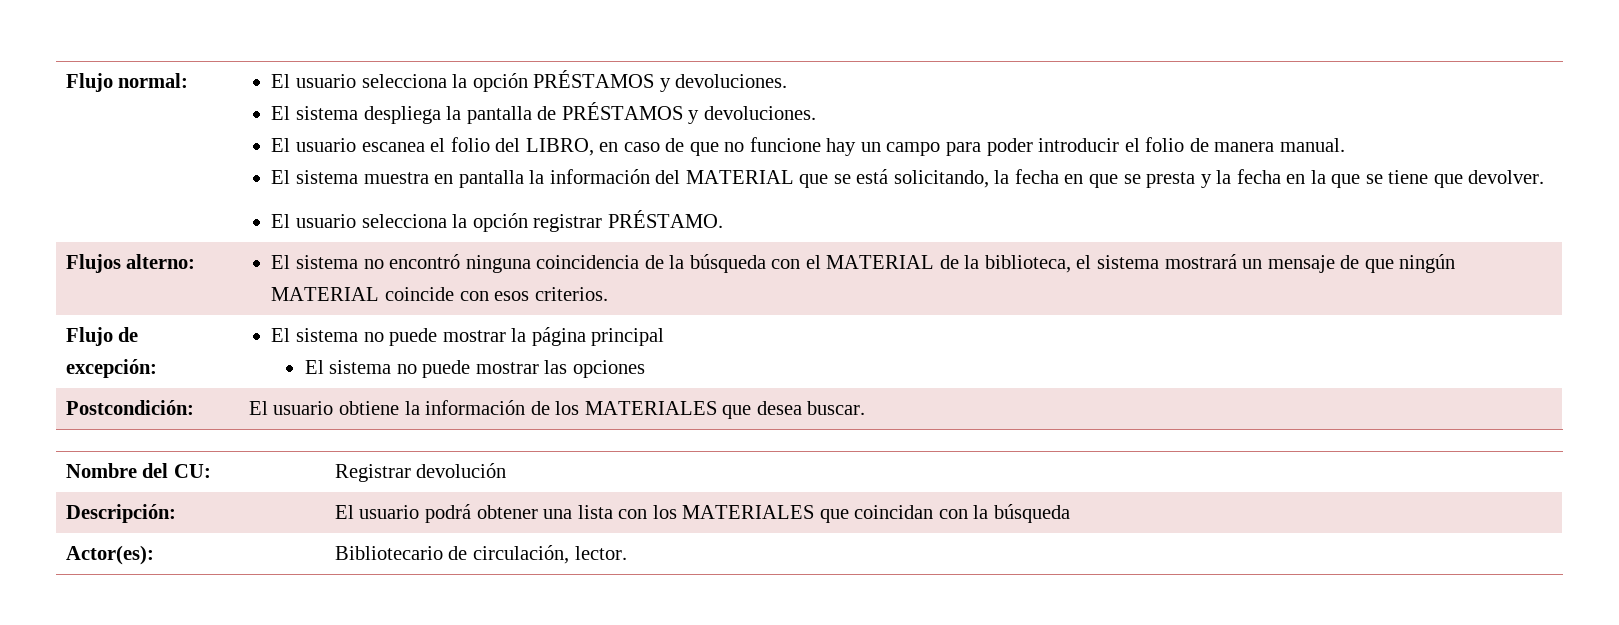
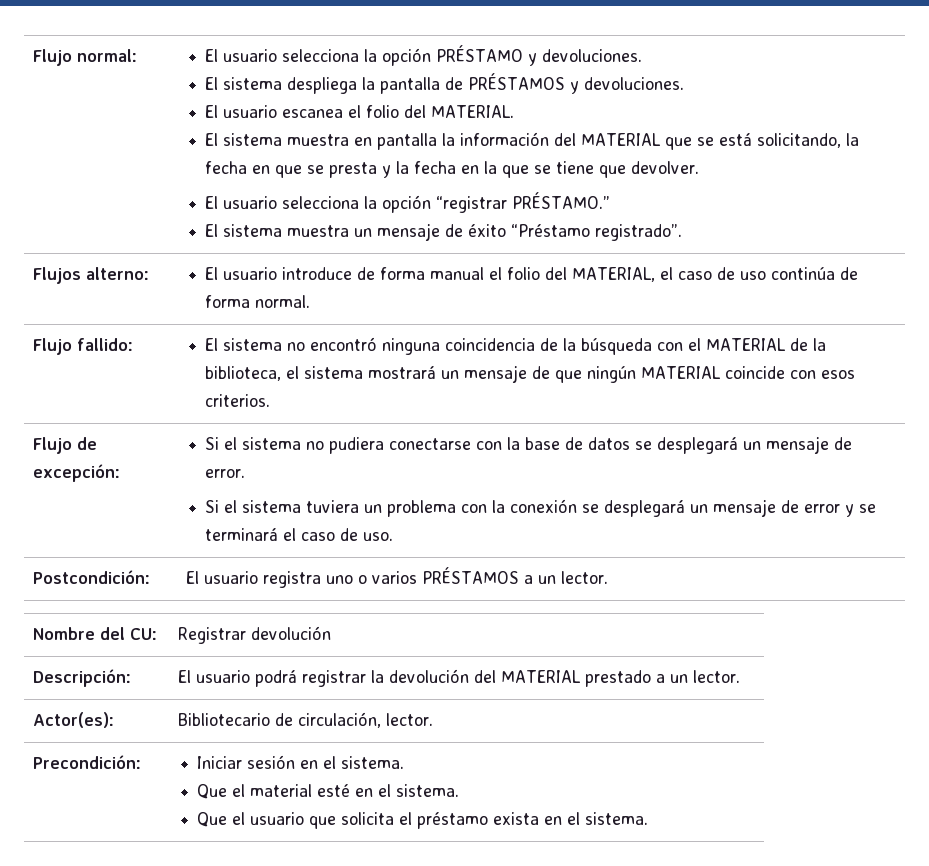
[533,70,655,88] PRÉSTAMOS -> [436,45,524,62] PRÉSTAMO
[525,137,1345,156] LIBRO, en caso de que no funcione hay un campo para poder introducir el folio de manera manual. -> [431,105,515,118] MATERIAL.
[533,210,723,232] [65,254,196,273] registrar PRÉSTAMO. // Flujos alterno: -> [436,192,611,213] [205,223,683,241] [33,267,150,284] [205,267,859,282] [205,295,311,308] [33,338,134,355] “registrar PRÉSTAMO.” // El sistema muestra un mensaje de éxito “Préstamo registrado”. // Flujos alterno: | El usuario introduce de forma manual el folio del MATERIAL, el caso de uso continúa de forma normal. // Flujo fallido:
[271,327,665,346] [304,360,645,378] [65,400,194,415] [248,400,866,419] El sistema no puede mostrar la página principal // El sistema no puede mostrar las opciones // Postcondición: | El usuario obtiene la información de los MATERIALES que desea buscar. -> [205,436,853,454] [205,469,246,478] [205,499,877,517] [205,528,394,541] [33,570,151,584] [186,567,609,588] Si el sistema no pudiera conectarse con la base de datos se desplegará un mensaje de error. // Si el sistema tuviera un problema con la conexión se desplegará un mensaje de error y se terminará el caso de uso. // Postcondición: | El usuario registra uno o varios PRÉSTAMOS a un lector.
[476,504,1070,523] obtener una lista con los MATERIALES que coincidan con la búsqueda -> [302,669,741,687] registrar la devolución del MATERIAL prestado a un lector.
(627, 553) none -> [33,755,142,769] [197,755,405,769] [197,784,460,799] [197,812,649,829] // Precondición: | Iniciar sesión en el sistema. // Que el material esté en el sistema. // Que el usuario que solicita el préstamo exista en el sistema.

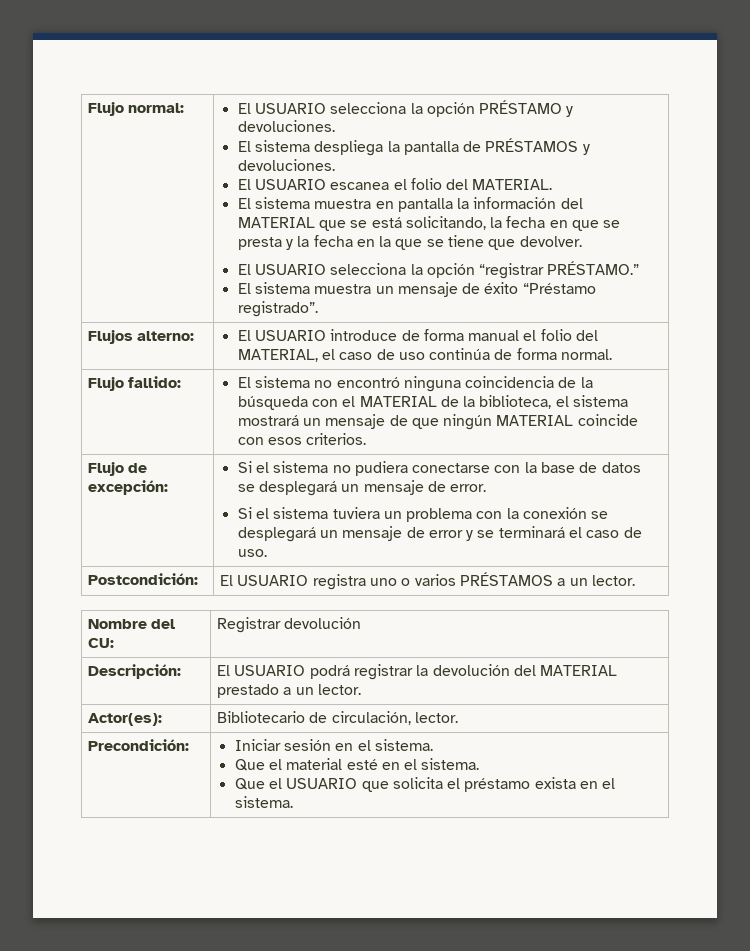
[223,49,278,62] usuario -> [254,103,326,114] USUARIO
[223,105,278,118] usuario -> [254,179,326,190] USUARIO
[223,196,278,209] usuario -> [254,264,326,275] USUARIO
[223,267,278,280] usuario -> [254,330,326,341] USUARIO
[204,571,259,584] usuario -> [237,575,309,586] USUARIO
[196,670,251,683] usuario -> [234,665,306,676] USUARIO
[250,812,305,825] usuario -> [286,778,358,789] USUARIO

